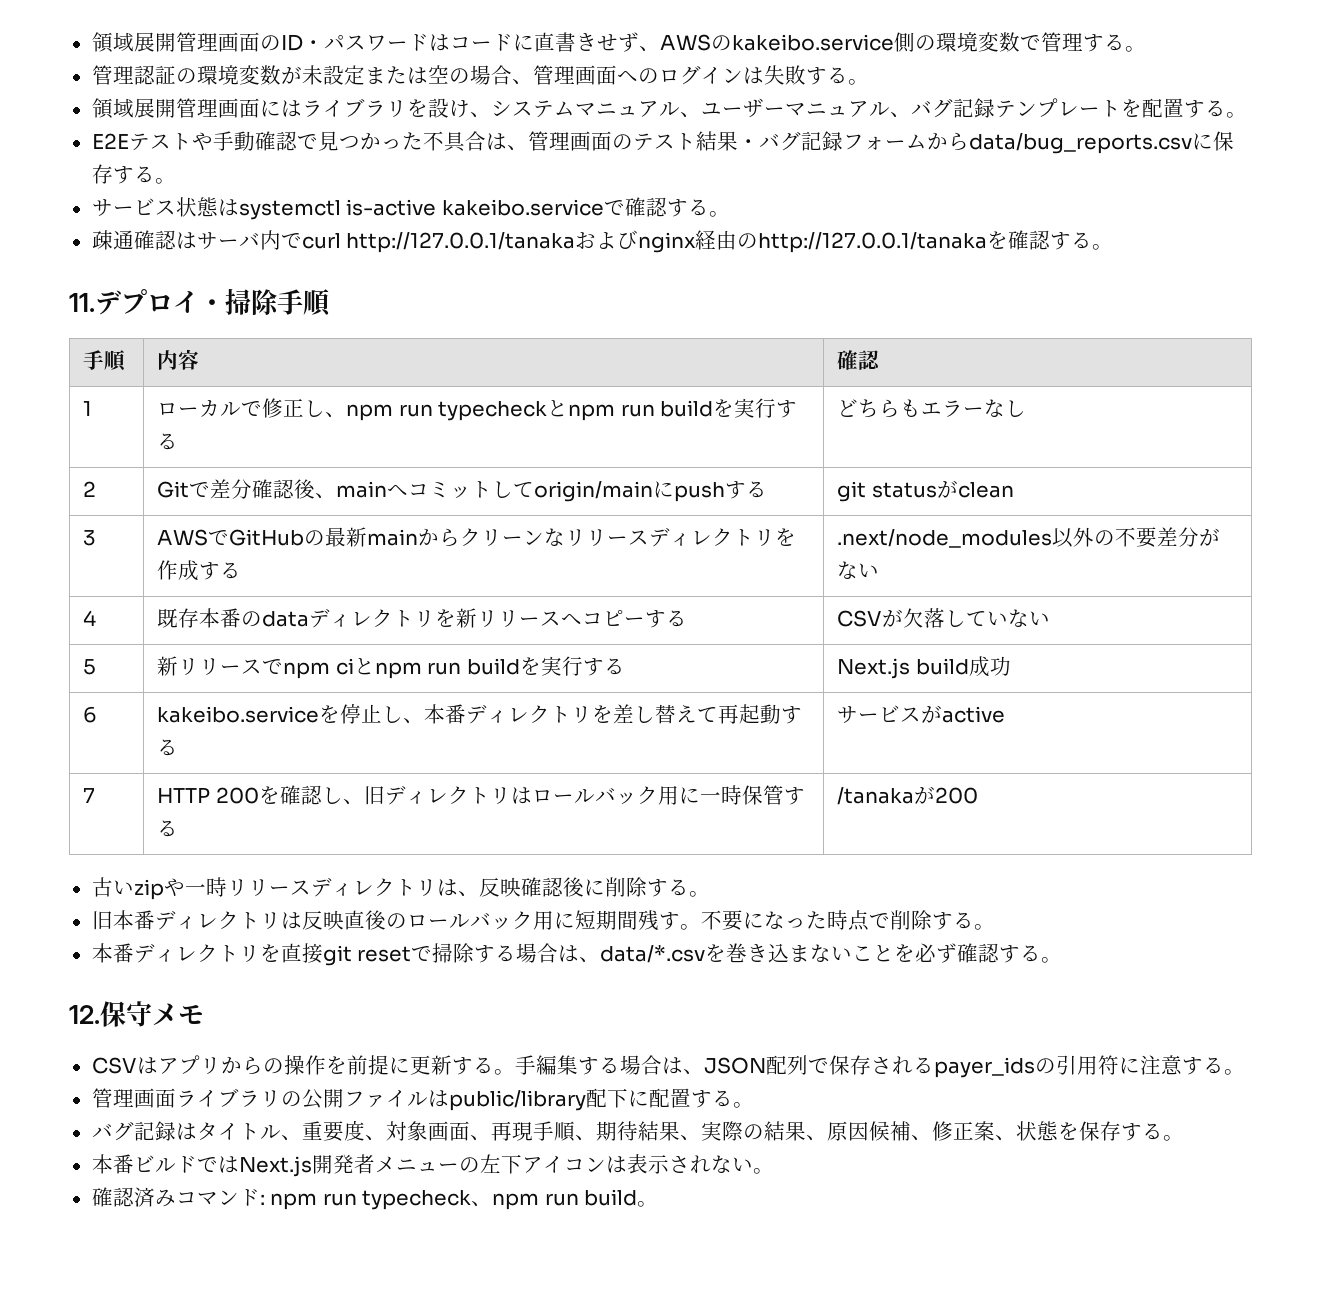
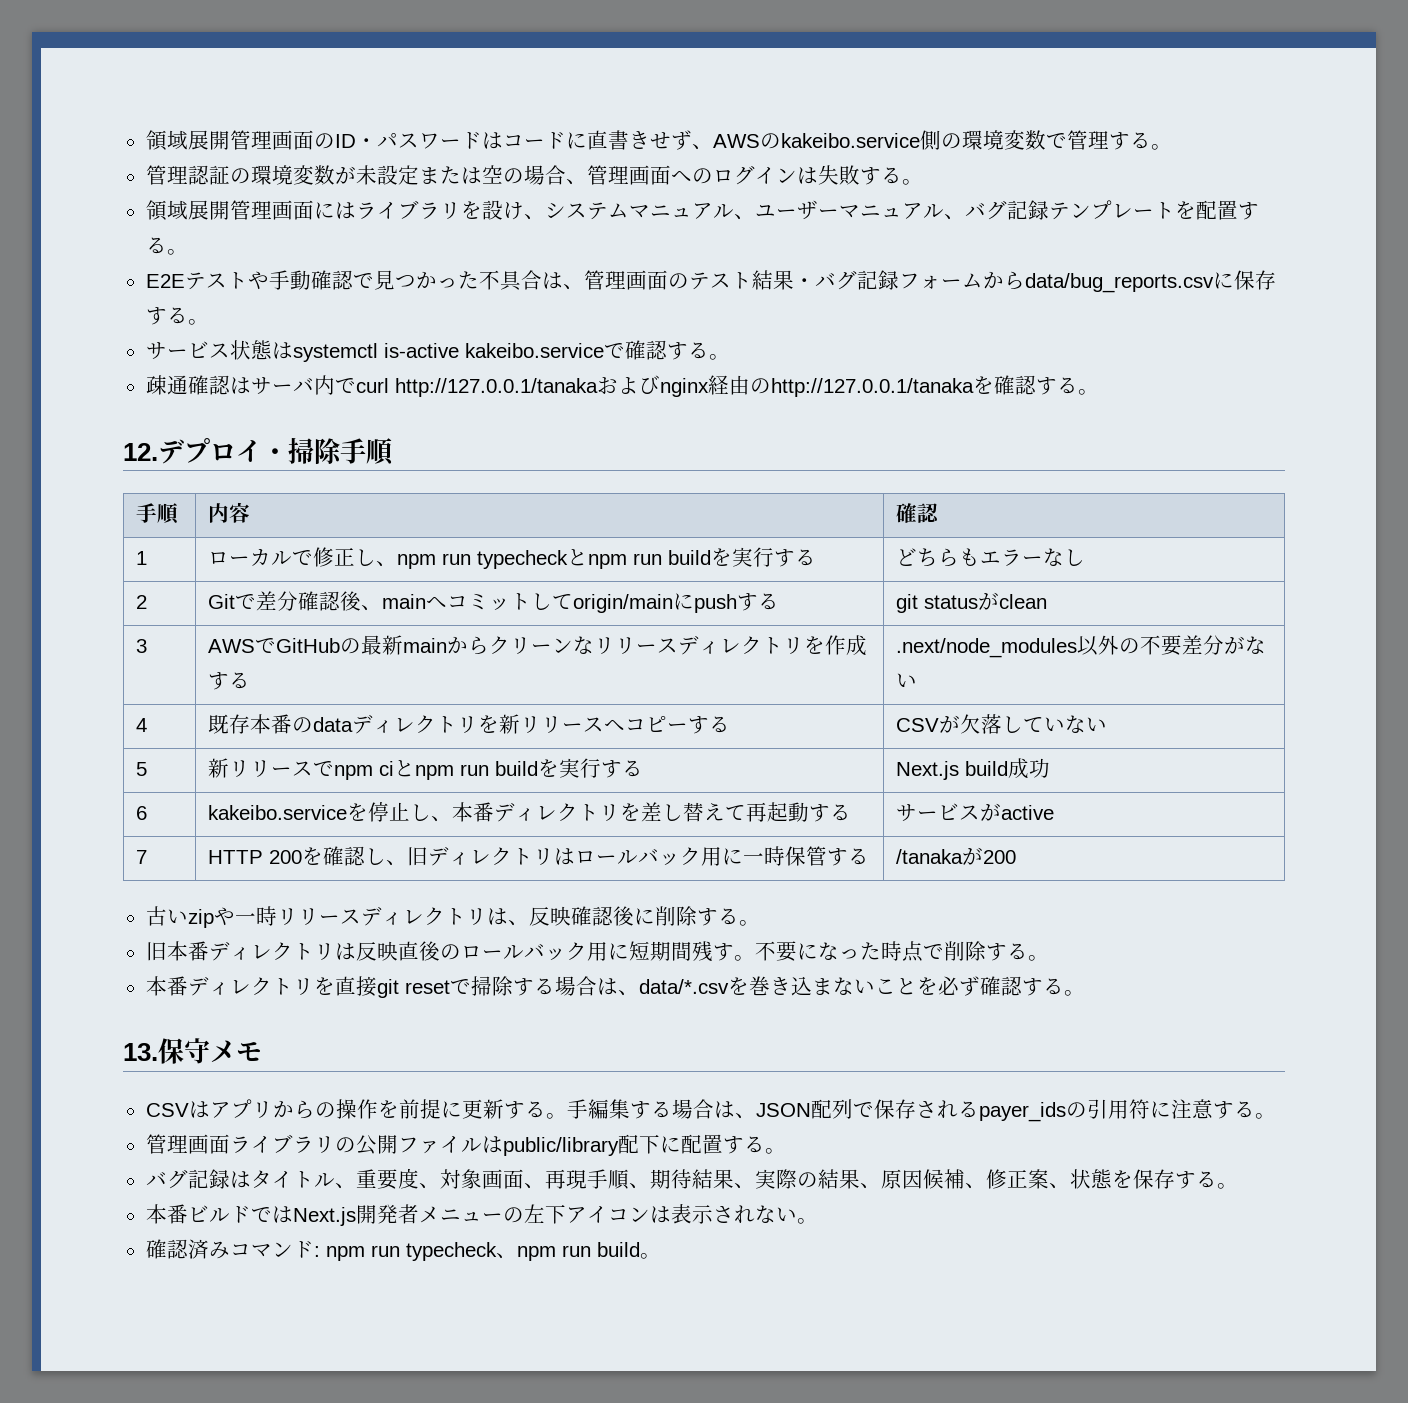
[69,293,95,312] 11. -> [123,443,158,461] 12.
[69,1005,100,1024] 12. -> [123,1043,158,1061] 13.

